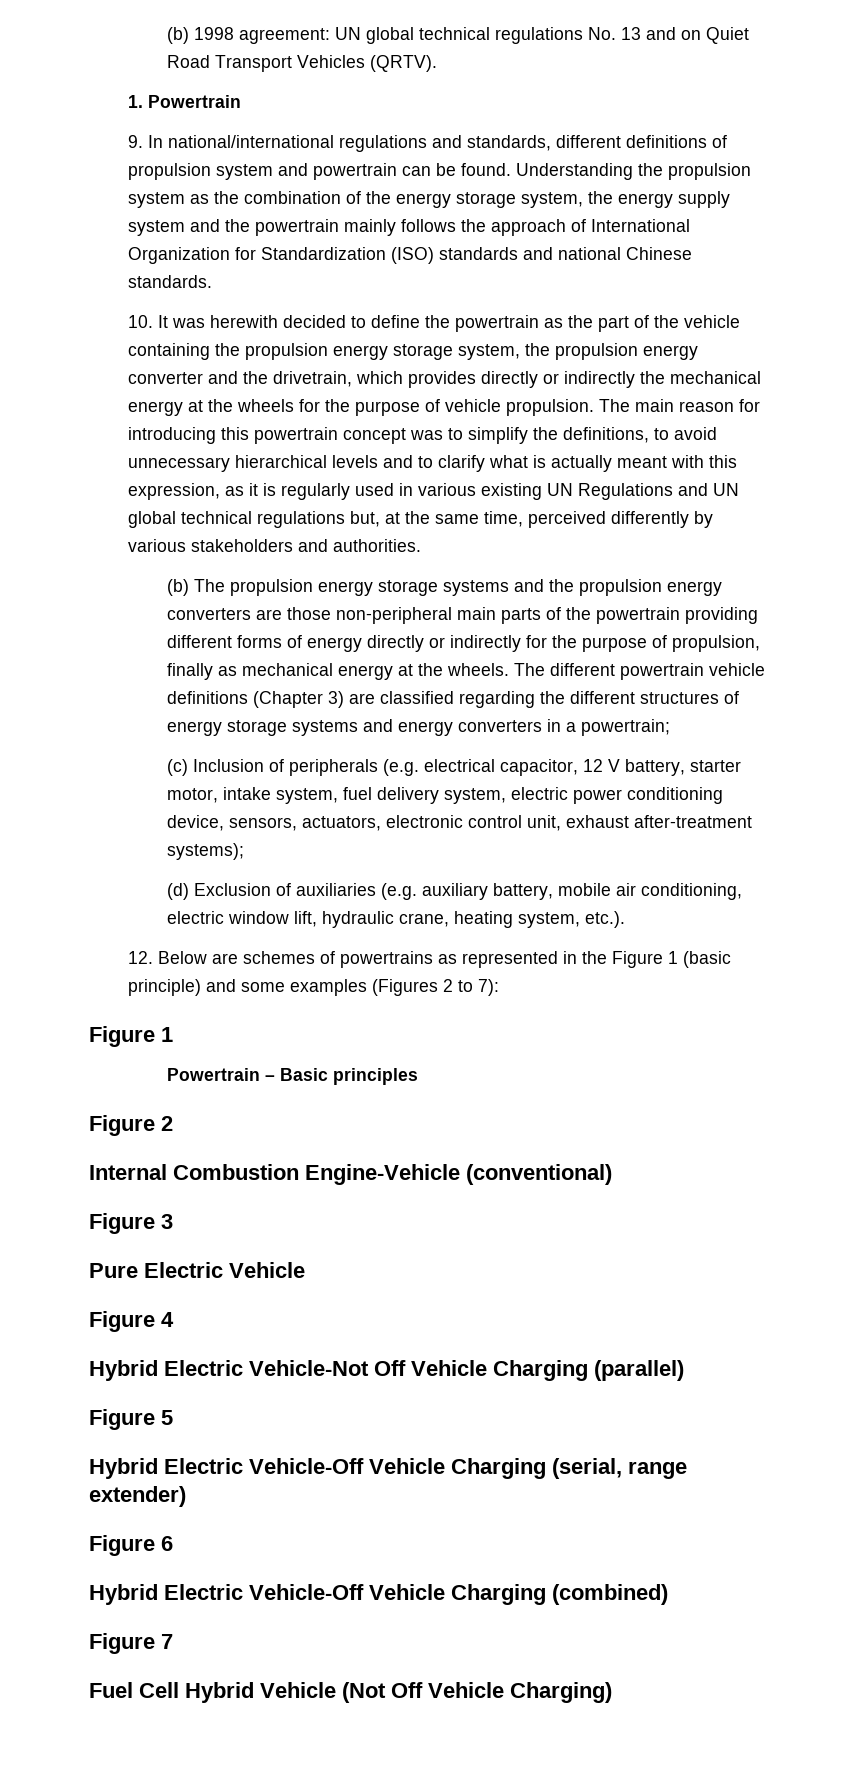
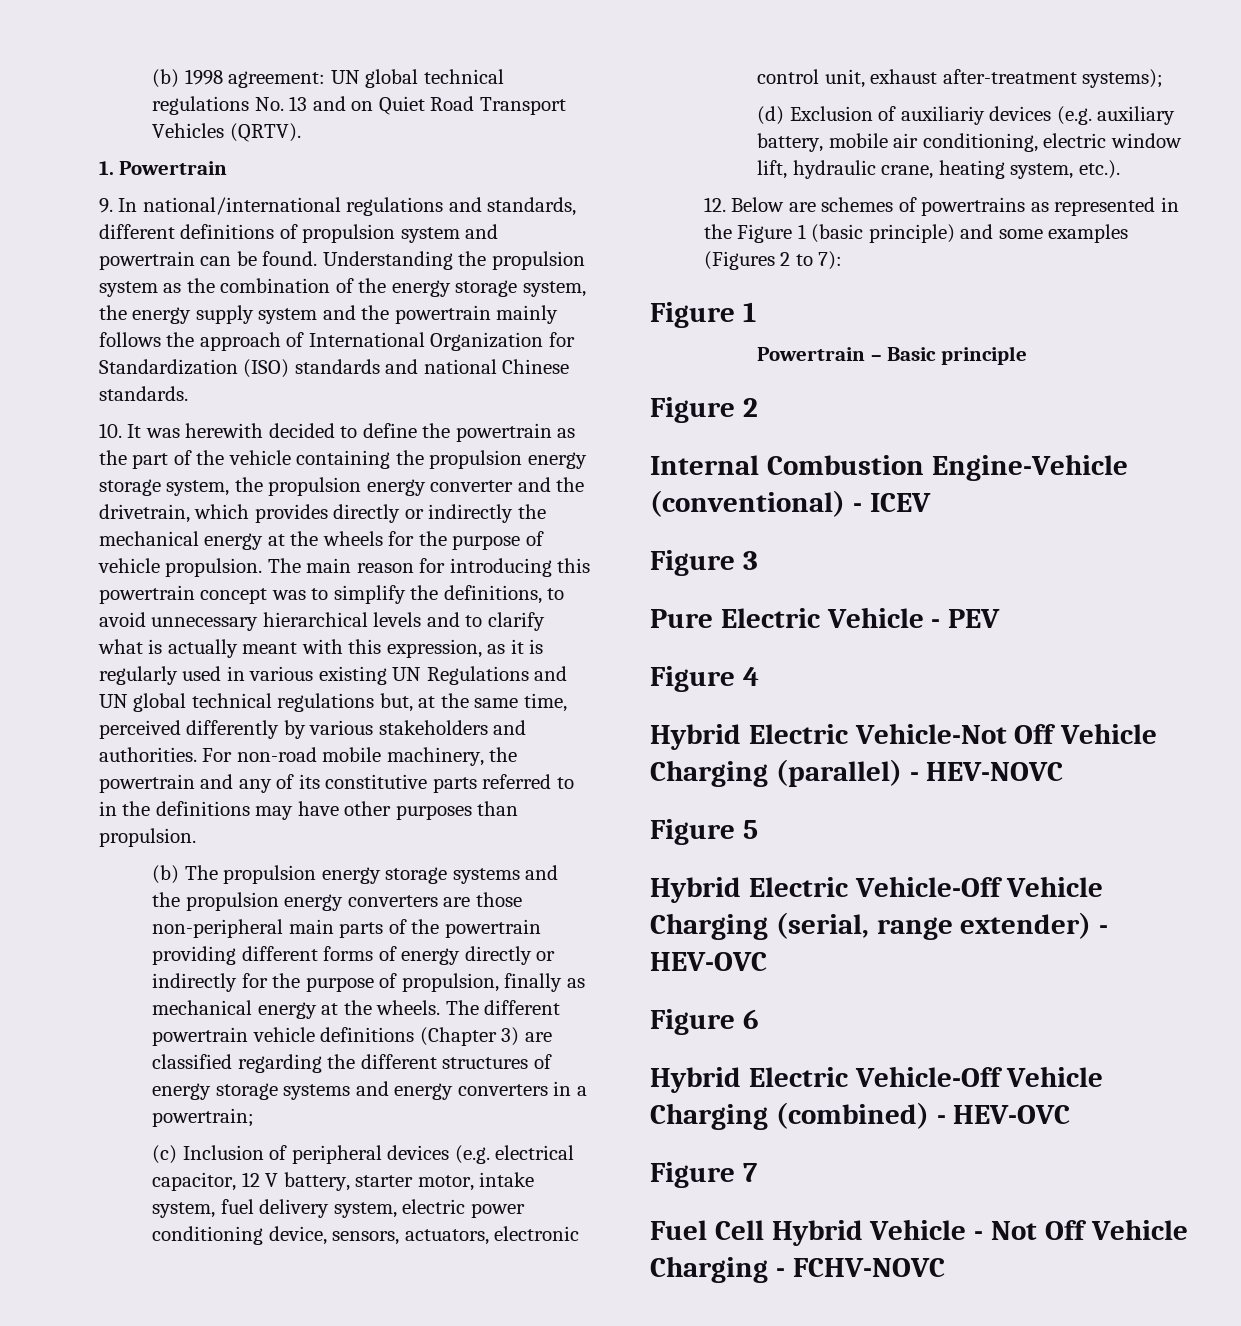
(421, 545) none -> [202,747,518,766] [98,774,574,793] [98,801,519,820] [98,828,196,847] For non-road mobile machinery, the powertrain and any of its constitutive parts referred to in the definitions may have other purposes than propulsion.
[288,759,378,776] peripherals -> [291,1145,450,1164] peripheral devices
[295,883,376,896] auxiliaries -> [900,106,1052,125] auxiliariy devices
[332,1068,418,1085] principles -> [940,346,1027,365] principle
(612, 1174) none -> [852,493,931,512] - ICEV
(305, 1270) none -> [931,609,1001,628] - PEV
(684, 1370) none -> [909,762,1064,781] - HEV-NOVC
(186, 1496) none -> [1099,925,1109,934] [650,952,767,971] - HEV-OVC
(668, 1594) none -> [936,1105,1071,1124] - HEV-OVC
[342,1682,612,1703] (Not Off Vehicle Charging) -> [974,1219,1188,1240] [650,1256,945,1283] - Not Off Vehicle Charging - FCHV-NOVC

